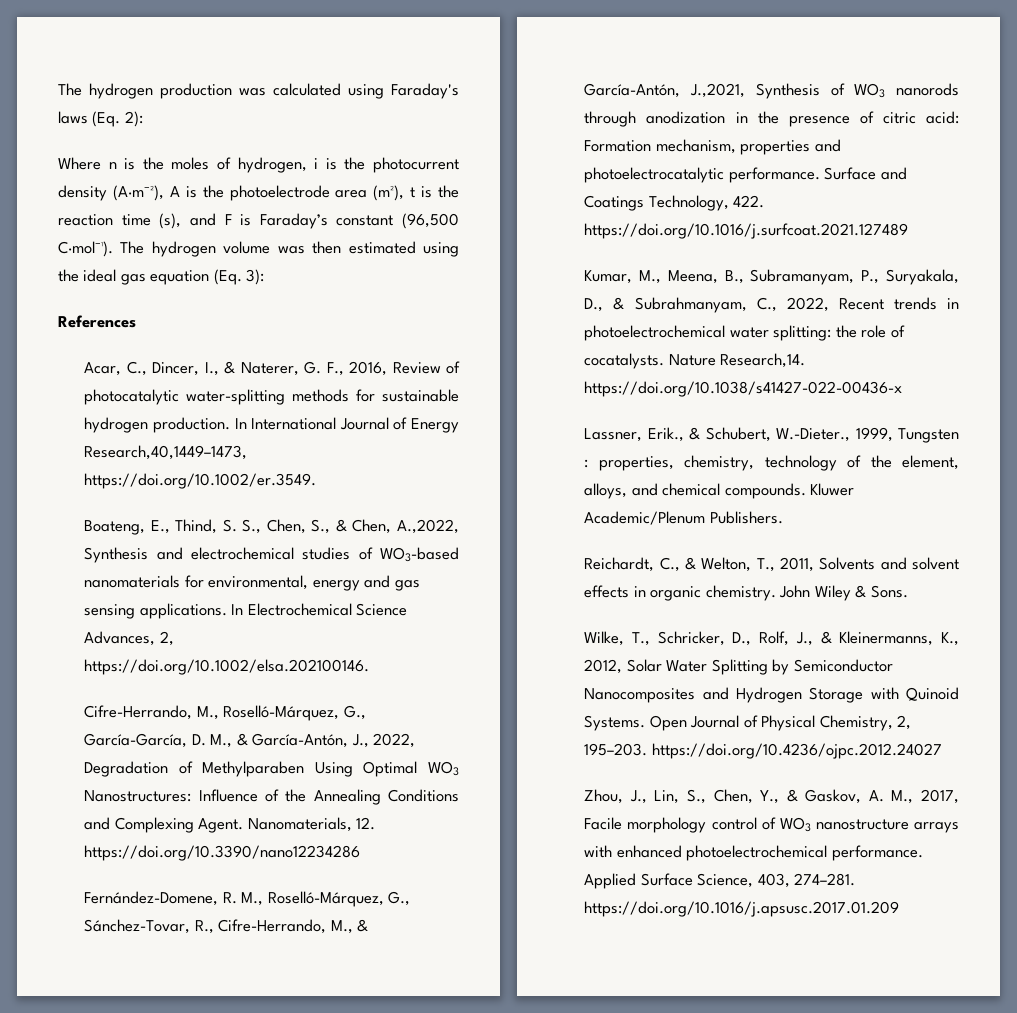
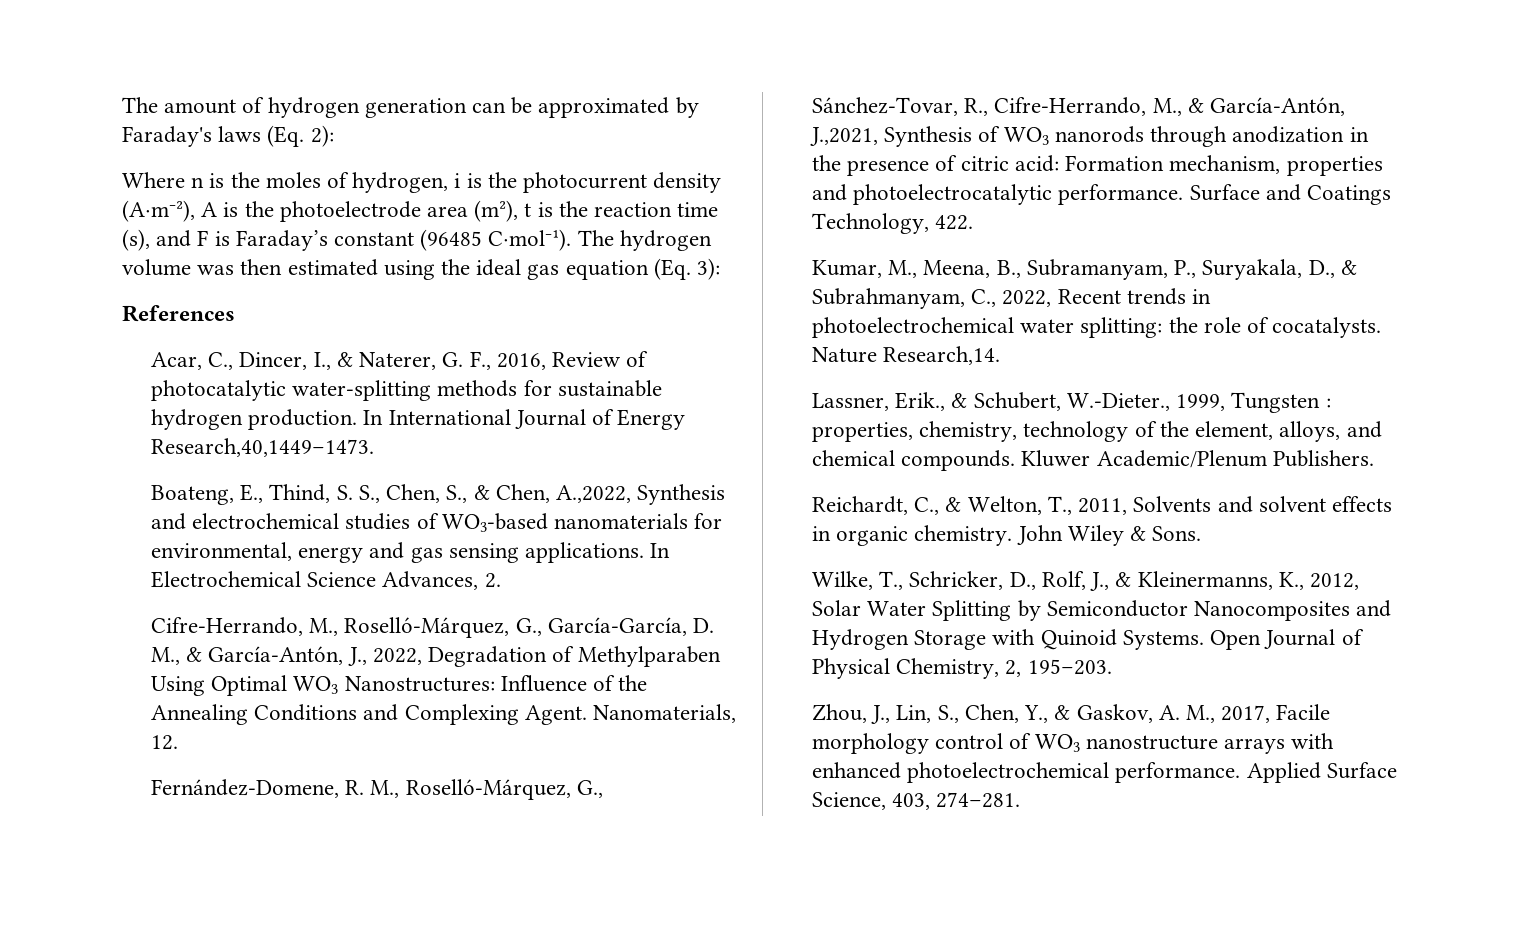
[58,83,384,99] The hydrogen production was calculated using -> [122,97,699,118] The amount of hydrogen generation can be approximated by
[402,213,459,229] (96,500 -> [420,229,483,251] (96485
[84,445,248,460] [84,473,317,489] Research,40,1449–1473, https://doi.org/10.1002/er.3549. -> [151,438,375,457] Research,40,1449–1473.
[159,631,174,646] [84,659,370,675] 2, https://doi.org/10.1002/elsa.202100146. -> [484,573,501,588] 2.
[84,845,361,861] https://doi.org/10.3390/nano12234286 -> (179, 742) none
[584,223,909,239] https://doi.org/10.1016/j.surfcoat.2021.127489 -> (974, 222) none
[584,381,903,397] https://doi.org/10.1038/s41427-022-00436-x -> (1001, 355) none
[651,743,942,759] https://doi.org/10.4236/ojpc.2012.24027 -> (1112, 667) none
[584,901,900,917] https://doi.org/10.1016/j.apsusc.2017.01.209 -> (1021, 800) none

